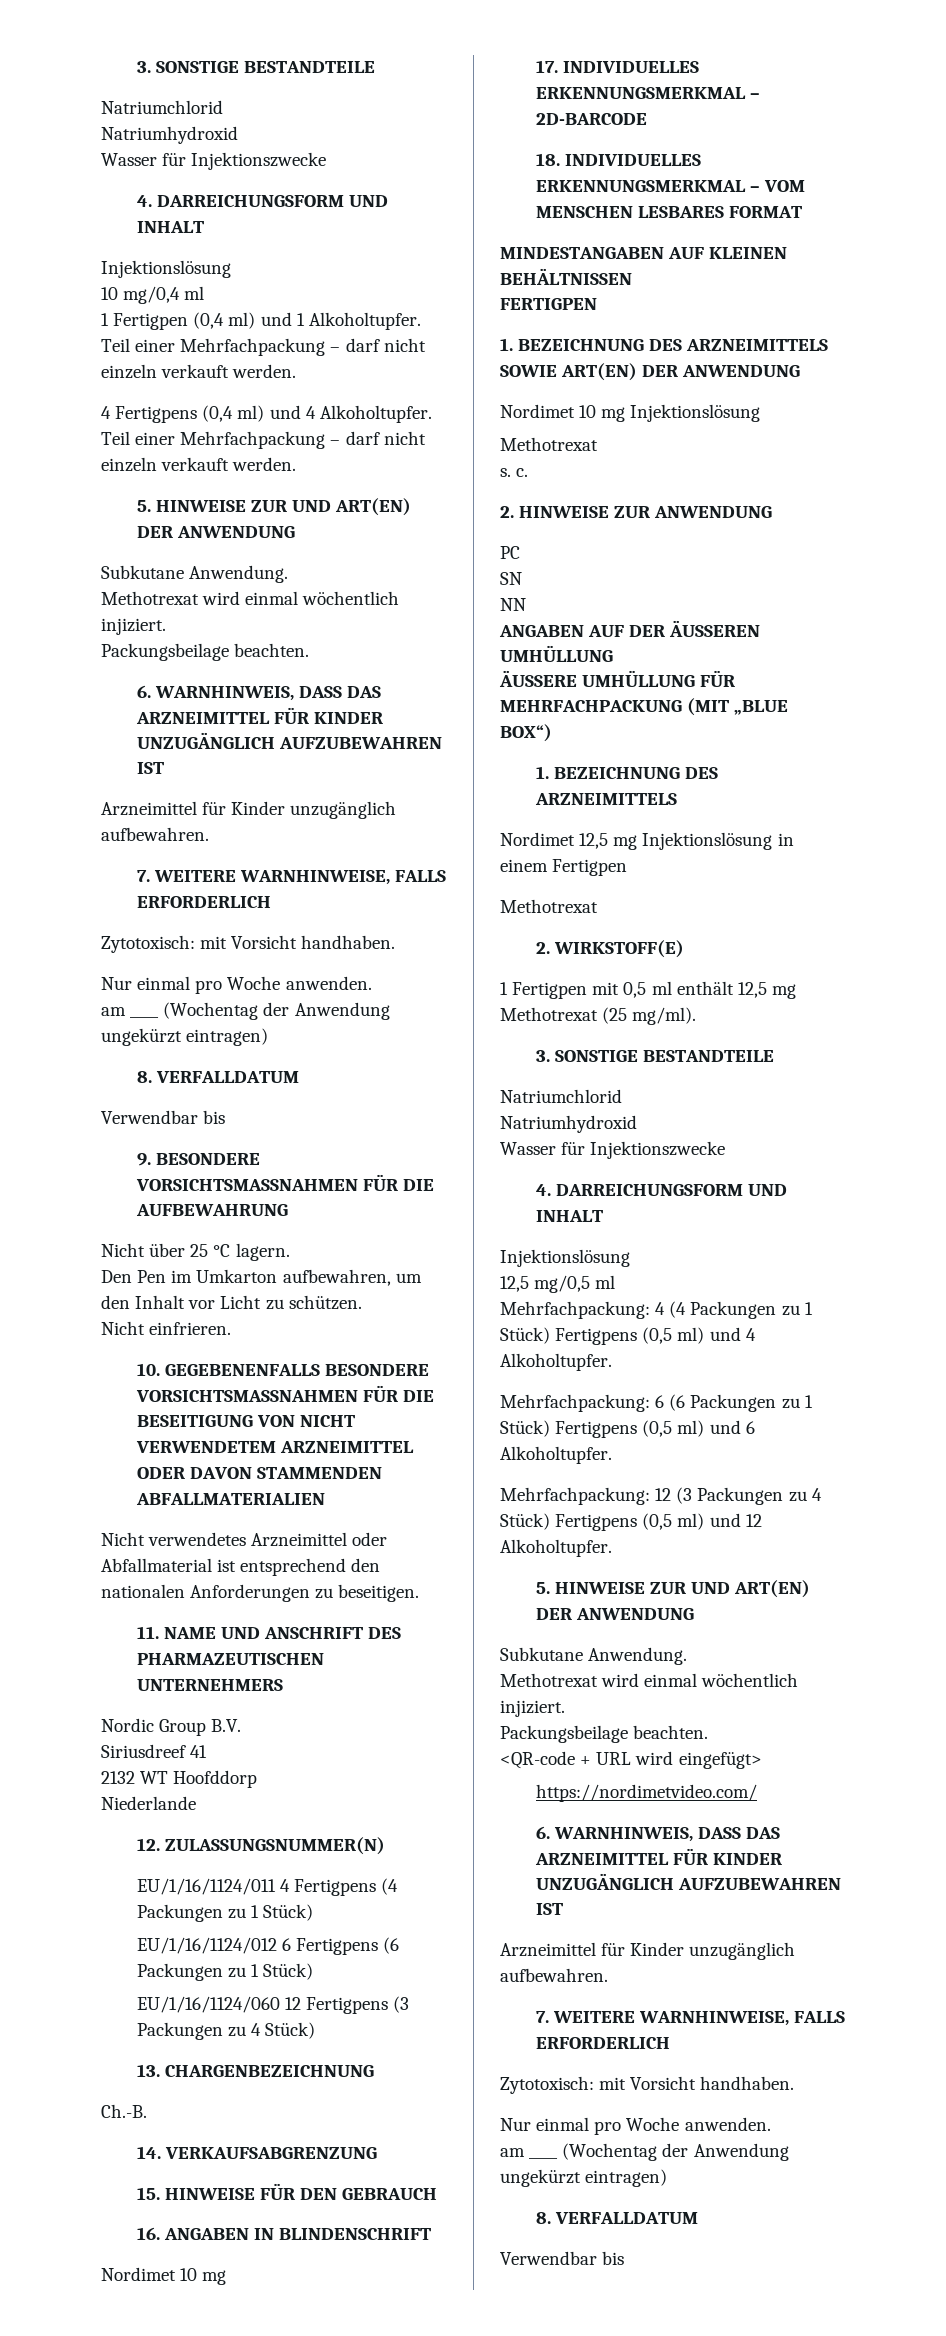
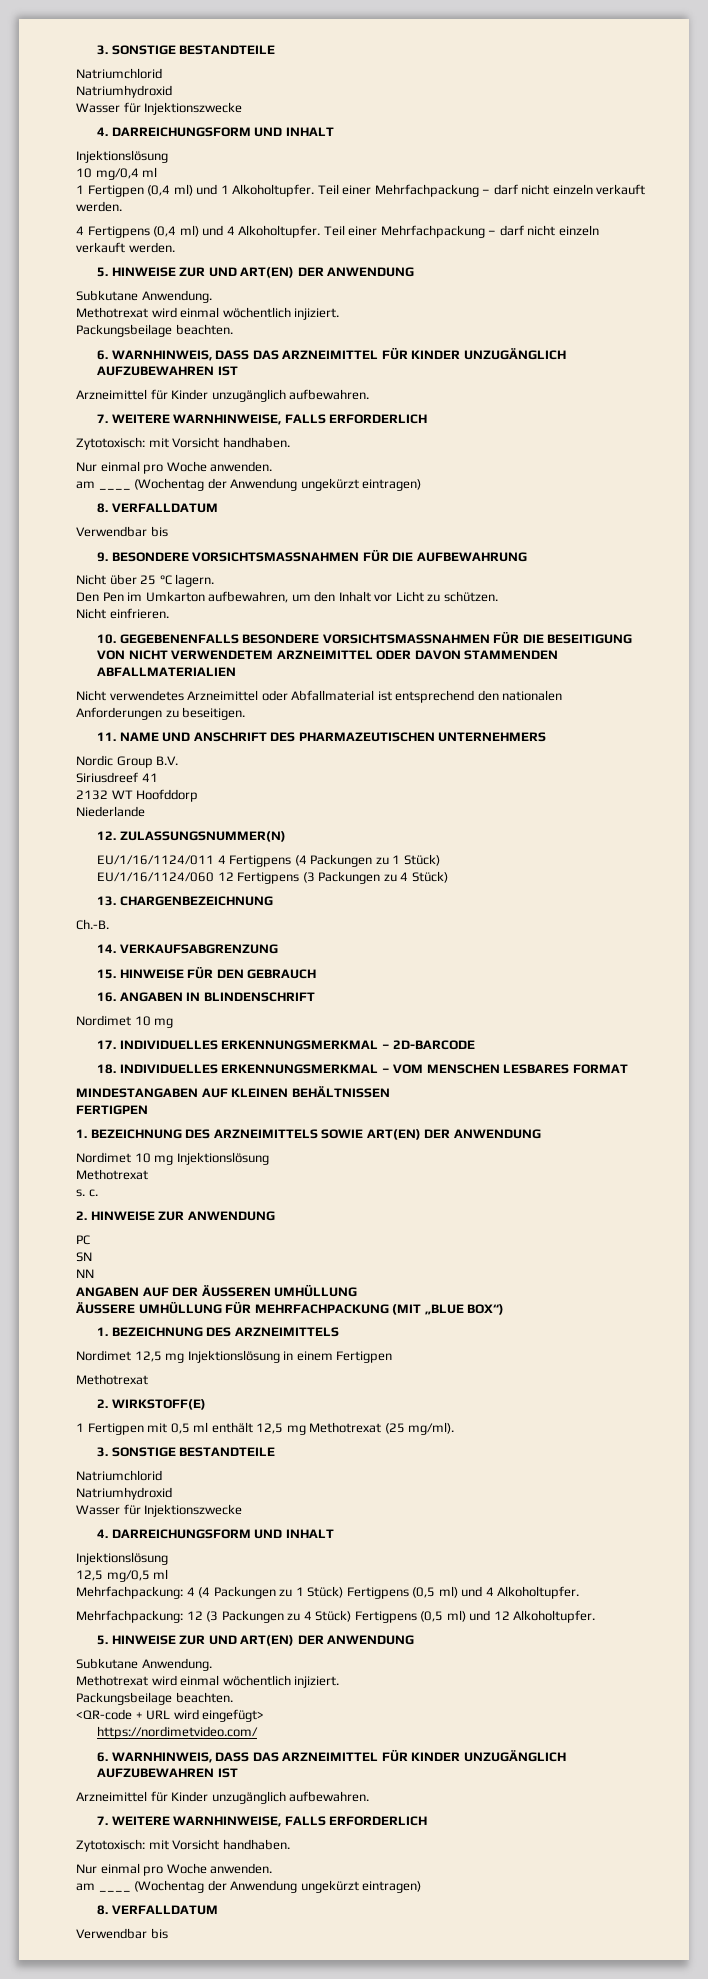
[136,1937,399,1955] [136,1963,313,1981] // EU/1/16/1124/012 6 Fertigpens (6 Packungen zu 1 Stück) -> (440, 860) none
[500,1394,813,1412] [500,1420,755,1438] [500,1446,612,1464] // Mehrfachpackung: 6 (6 Packungen zu 1 Stück) Fertigpens (0,5 ml) und 6 Alkoholtupfer. -> (580, 1592) none

